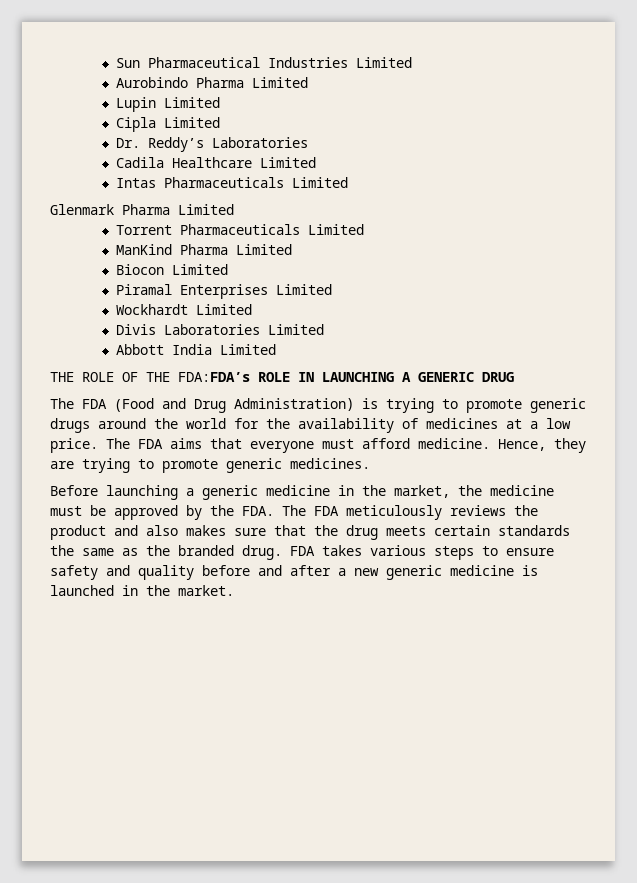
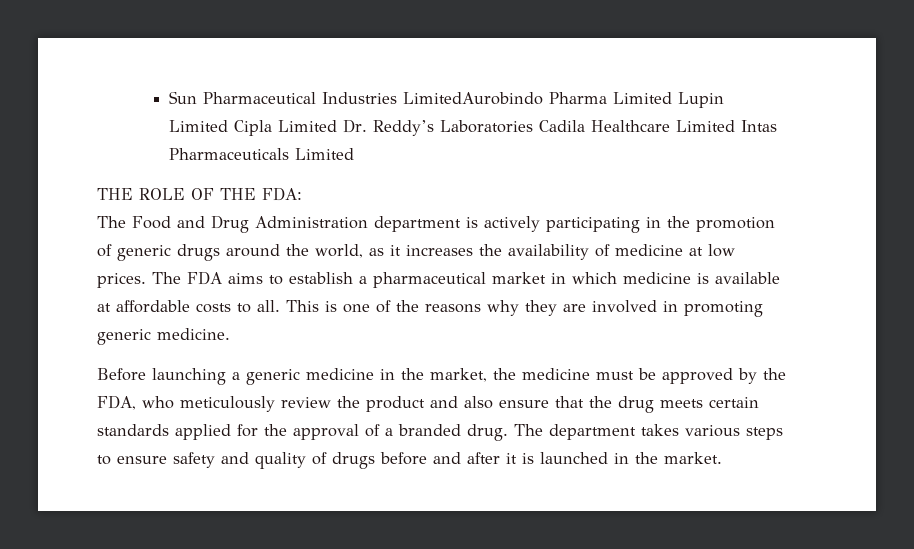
[355,57,412,68] [115,77,308,88] Limited // Aurobindo Pharma Limited // -> [402,92,672,105] LimitedAurobindo Pharma Limited
(220, 102) // -> (228, 126) none
(220, 122) // -> (337, 126) none
(308, 142) // -> (533, 126) none
(316, 162) // -> (735, 126) none
[50,204,234,215] [115,224,364,235] [115,244,292,255] [115,264,228,275] [115,284,332,299] [115,304,252,315] [115,324,324,335] [115,344,276,355] [50,372,514,382] [50,398,586,413] [50,418,571,433] [50,438,586,453] [50,458,370,473] Glenmark Pharma Limited // Torrent Pharmaceuticals Limited // ManKind Pharma Limited // Biocon Limited // Piramal Enterprises Limited // Wockhardt Limited // Divis Laboratories Limited // Abbott India Limited // THE ROLE OF THE FDA:FDA’s ROLE IN LAUNCHING A GENERIC DRUG // The FDA (Food and Drug Administration) is trying to promote generic drugs around the world for the availability of medicines at a low price. The FDA aims that everyone must afford medicine. Hence, they are trying to promote generic medicines. -> [97,187,302,201] [97,215,775,233] [97,244,735,261] [97,271,780,288] [97,300,763,317] [97,328,230,345] THE ROLE OF THE FDA: // The Food and Drug Administration department is actively participating in the promotion of generic drugs around the world, as it increases the availability of medicine at low prices. The FDA aims to establish a pharmaceutical market in which medicine is available at affordable costs to all. This is one of the reasons why they are involved in promoting generic medicine.
[242,505,506,520] FDA. The FDA meticulously reviews -> [97,395,331,412] FDA, who meticulously review
[186,525,266,536] makes sure -> [499,400,549,408] ensure
[50,545,315,560] the same as the branded drug. FDA -> [175,424,636,441] applied for the approval of a branded drug. The department
(194, 572) none -> [312,452,375,469] of drugs
[338,565,514,580] a new generic medicine -> [506,453,517,464] it

